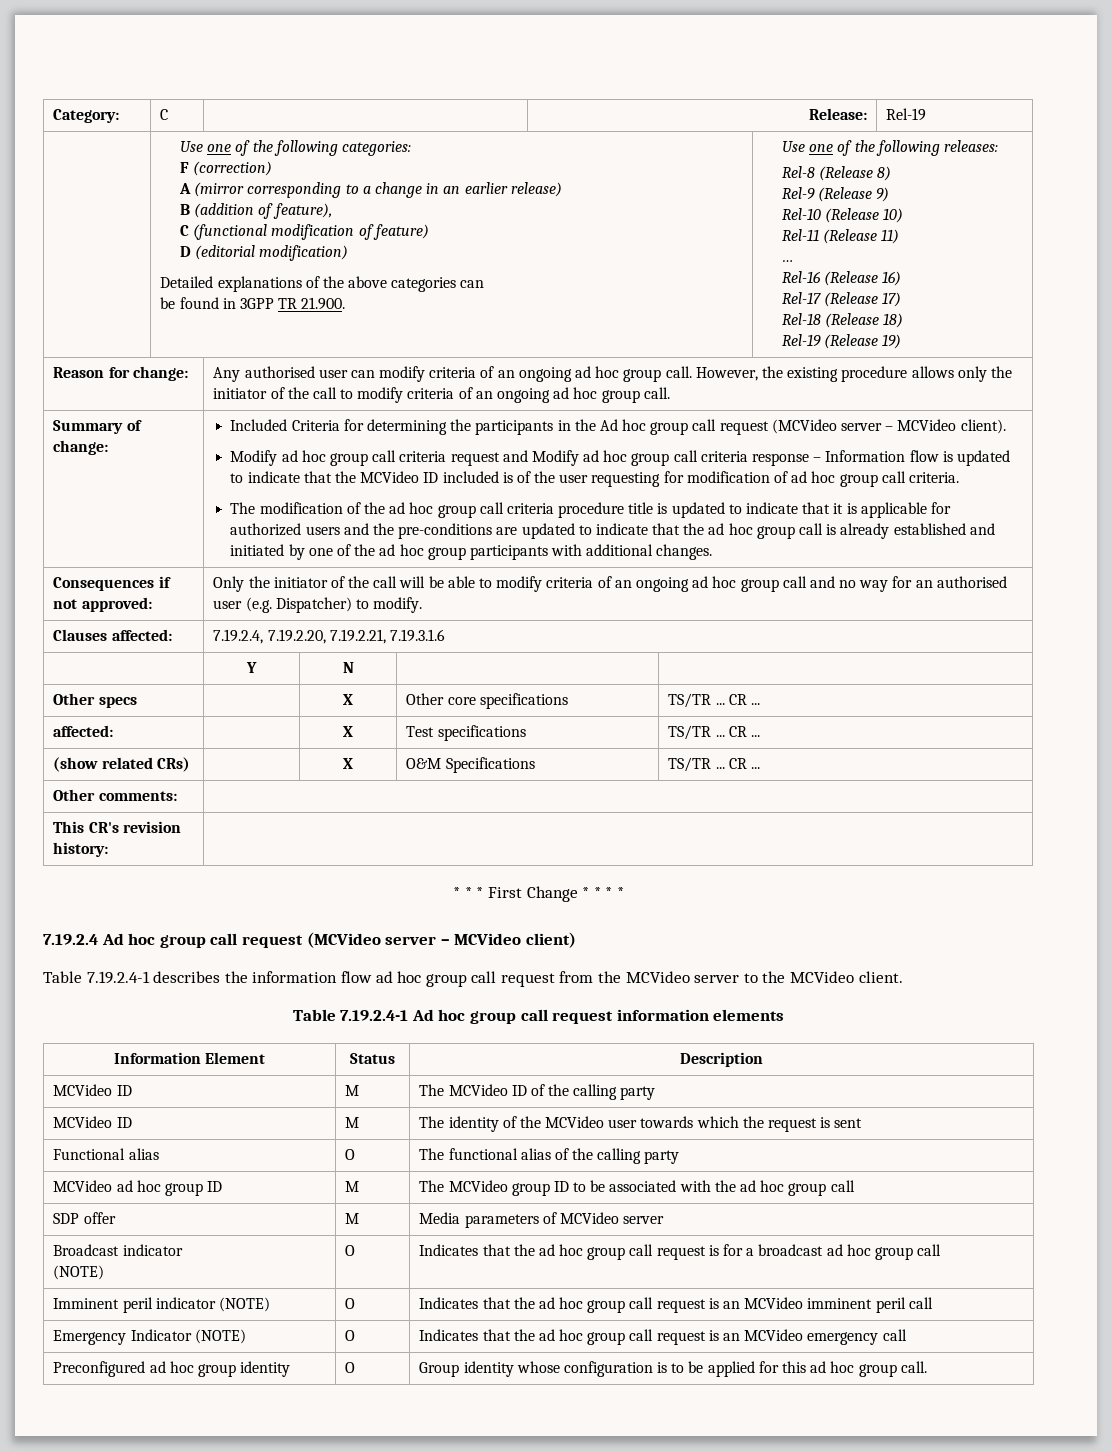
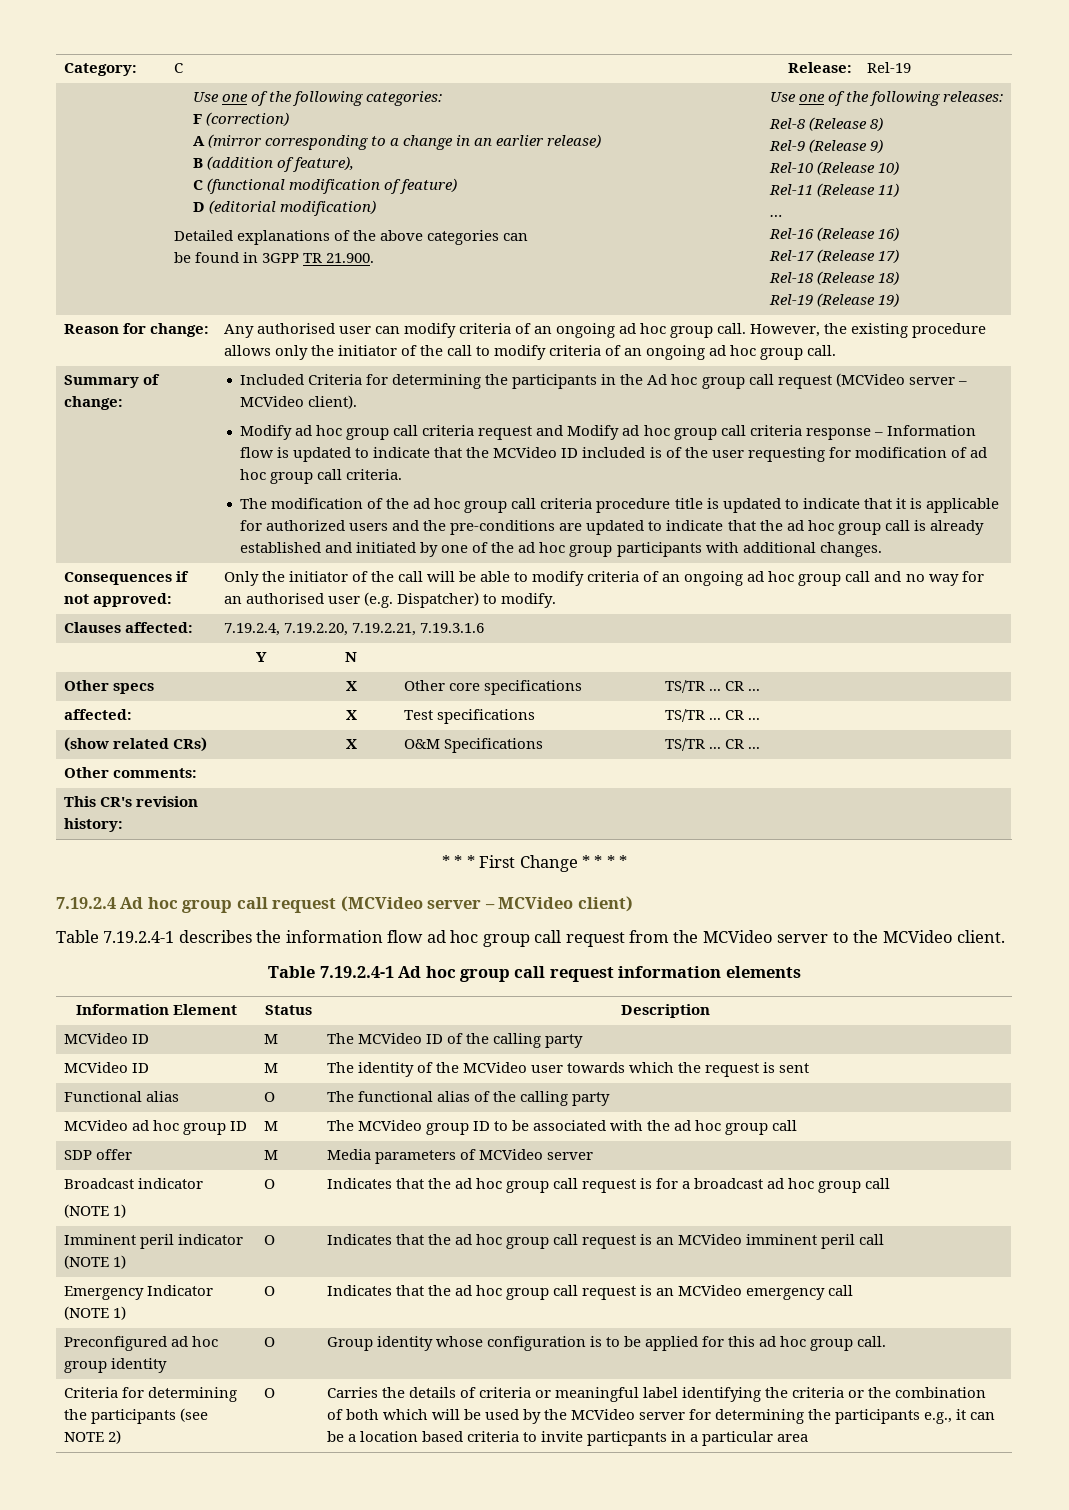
[53,1265,105,1280] (NOTE) -> [63,1204,126,1218] (NOTE 1)
[218,1297,270,1312] (NOTE) -> [63,1255,126,1269] (NOTE 1)
[194,1329,246,1344] (NOTE) -> [63,1306,126,1320] (NOTE 1)
(927, 1367) none -> [63,1387,237,1402] [63,1408,208,1424] [63,1430,121,1444] [263,1388,275,1398] [326,1387,987,1402] [326,1409,996,1424] [326,1431,809,1446] // Criteria for determining the participants (see NOTE 2) | O | Carries the details of criteria or meaningful label identifying the criteria or the combination of both which will be used by the MCVideo server for determining the participants e.g., it can be a location based criteria to invite particpants in a particular area

